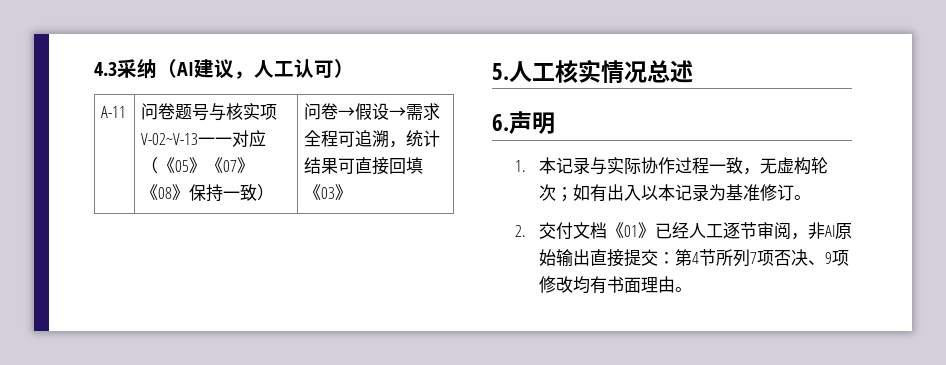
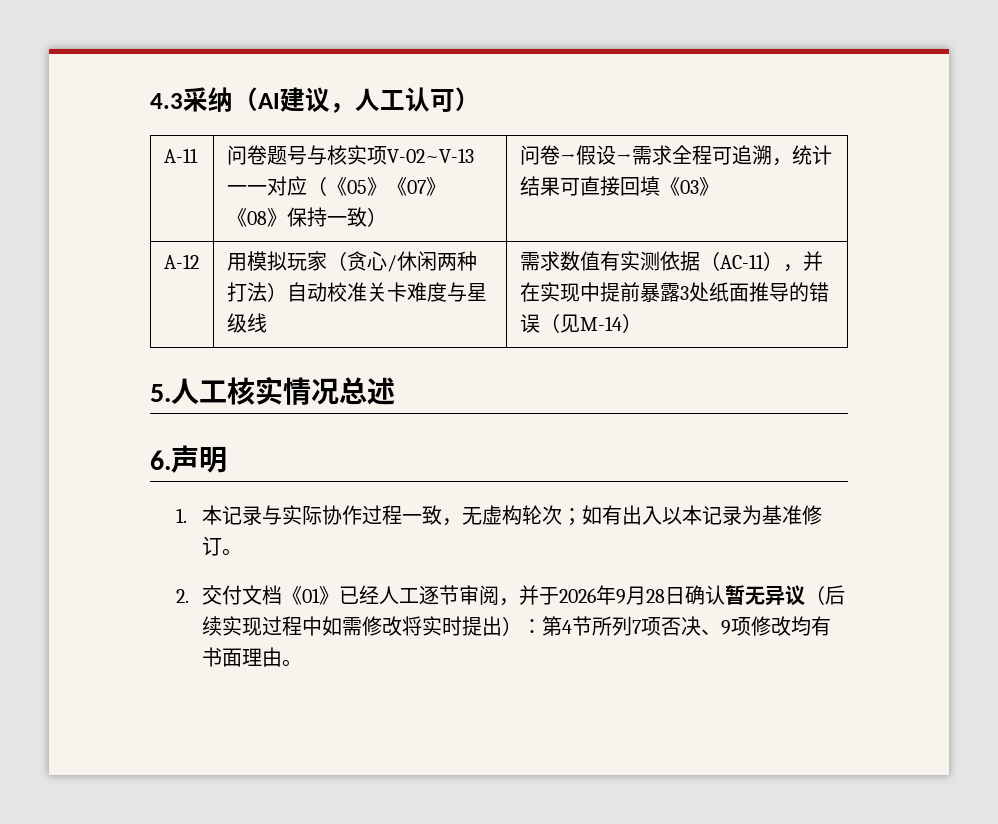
(353, 192) none -> [163,254,199,269] [226,251,477,272] [226,282,487,302] [226,313,267,333] [519,251,823,272] [519,282,829,302] [519,313,642,333] // A-12 | 用模拟玩家（贪心/休闲两种打法）自动校准关卡难度与星级线 | 需求数值有实测依据（AC-11），并在实现中提前暴露3处纸面推导的错误（见M-14）
[807,222,852,239] [538,249,658,267] 非AI原始输出直接提交 -> [519,585,846,606] [202,616,523,636] 并于2026年9月28日确认暂无异议（后续实现过程中如需修改将实时提出）

